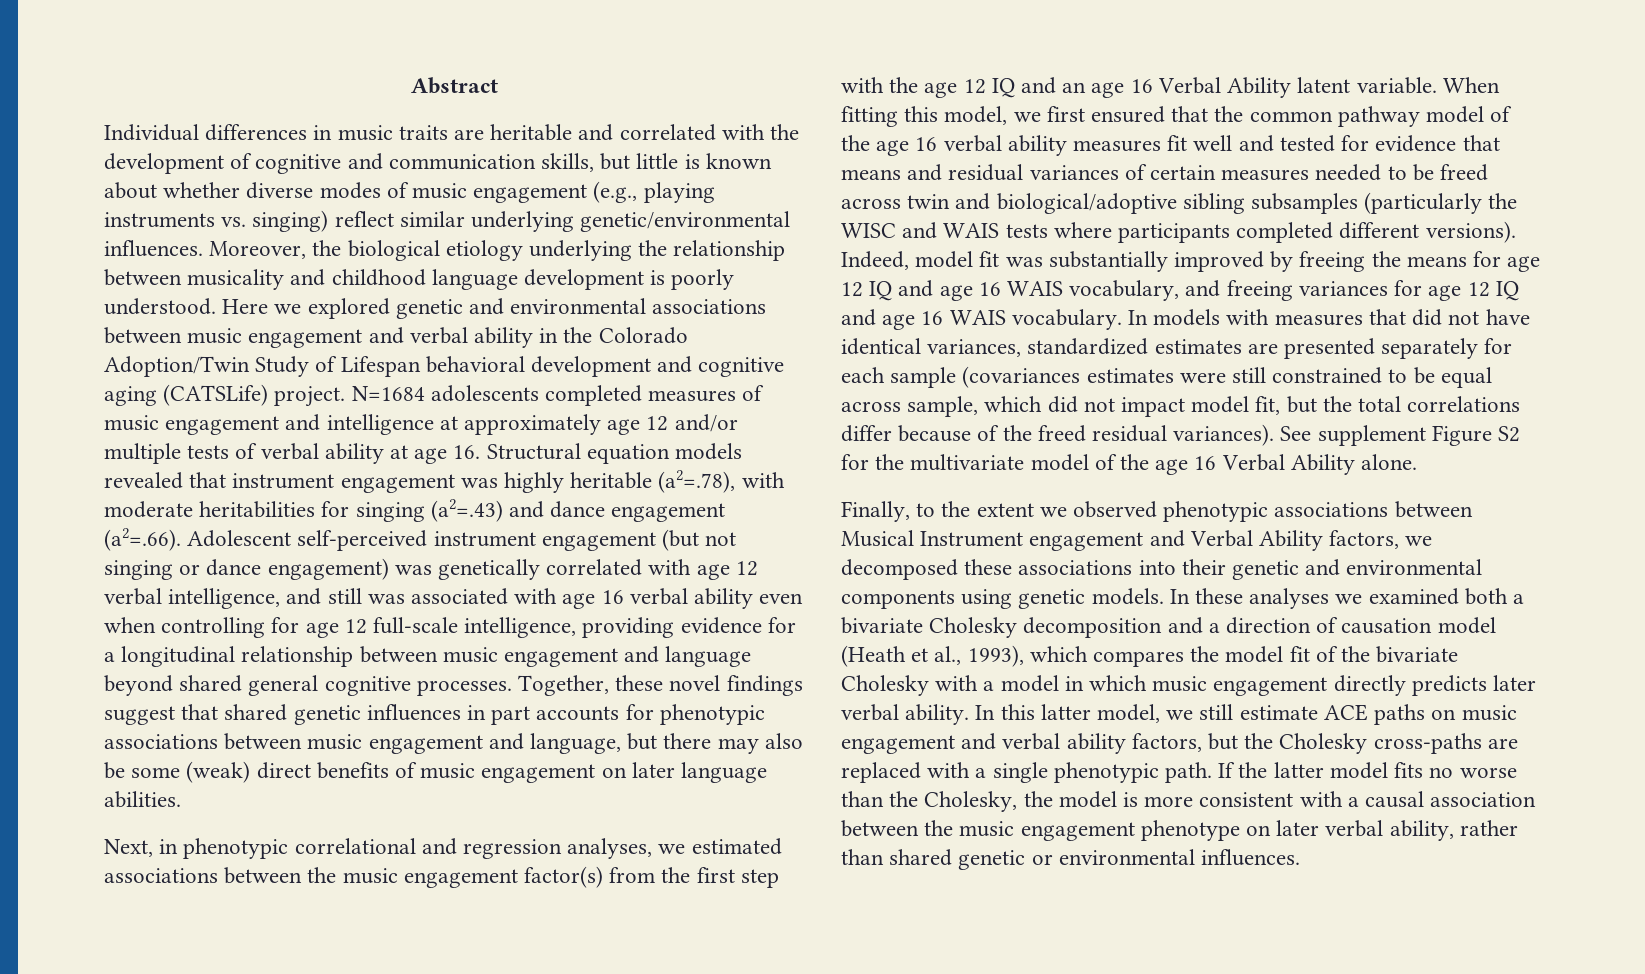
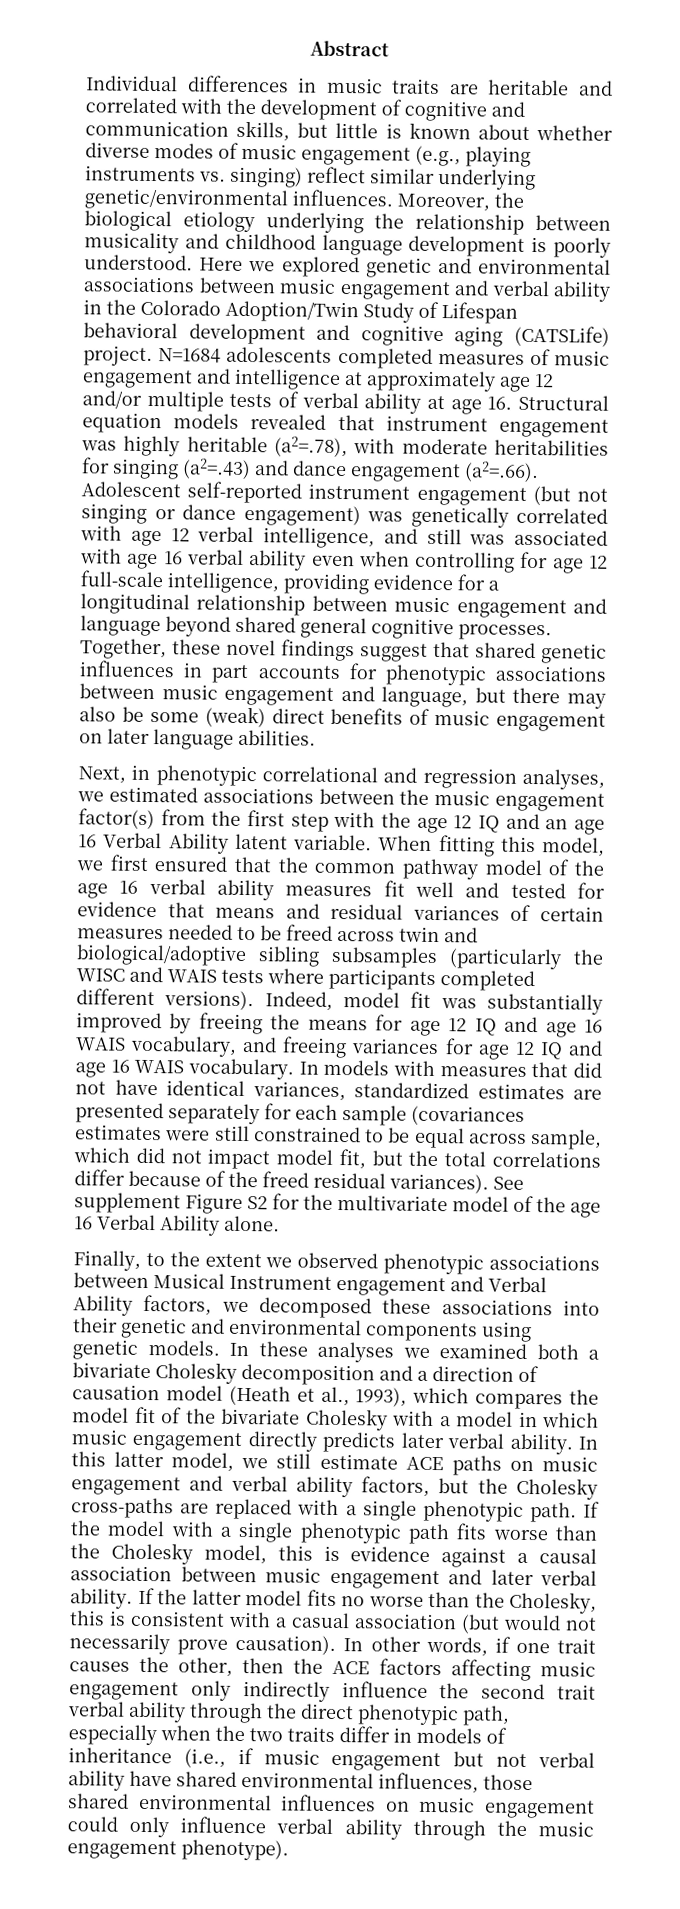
[297,530,428,551] self-perceived -> [187,481,303,504] self-reported
(1268, 770) none -> [107,1520,598,1545] [70,1542,597,1568] [70,1565,597,1590] [70,1587,187,1609] model with a single phenotypic path fits worse than the Cholesky model, this is evidence against a causal association between music engagement and later verbal ability. If the
[1023,791,1537,808] [841,820,1518,841] [841,849,1301,870] the model is more consistent with a causal association between the music engagement phenotype on later verbal ability, rather than shared genetic or environmental influences. -> [69,1610,597,1634] [69,1633,596,1657] [69,1656,596,1682] [69,1680,596,1702] [68,1701,510,1726] [68,1724,507,1746] [68,1747,595,1772] [68,1770,533,1794] [68,1793,595,1819] [67,1816,595,1841] [67,1839,289,1861] this is consistent with a casual association (but would not necessarily prove causation). In other words, if one trait causes the other, then the ACE factors affecting music engagement only indirectly influence the second trait verbal ability through the direct phenotypic path, especially when the two traits differ in models of inheritance (i.e., if music engagement but not verbal ability have shared environmental influences, those shared environmental influences on music engagement could only influence verbal ability through the music engagement phenotype).

